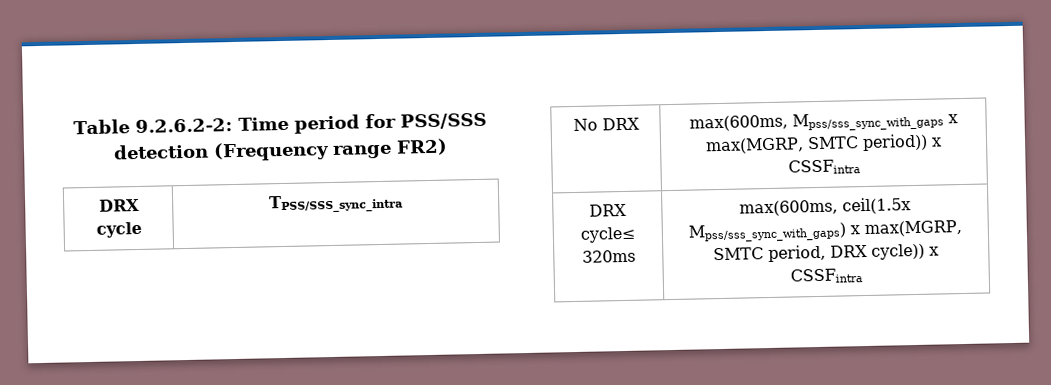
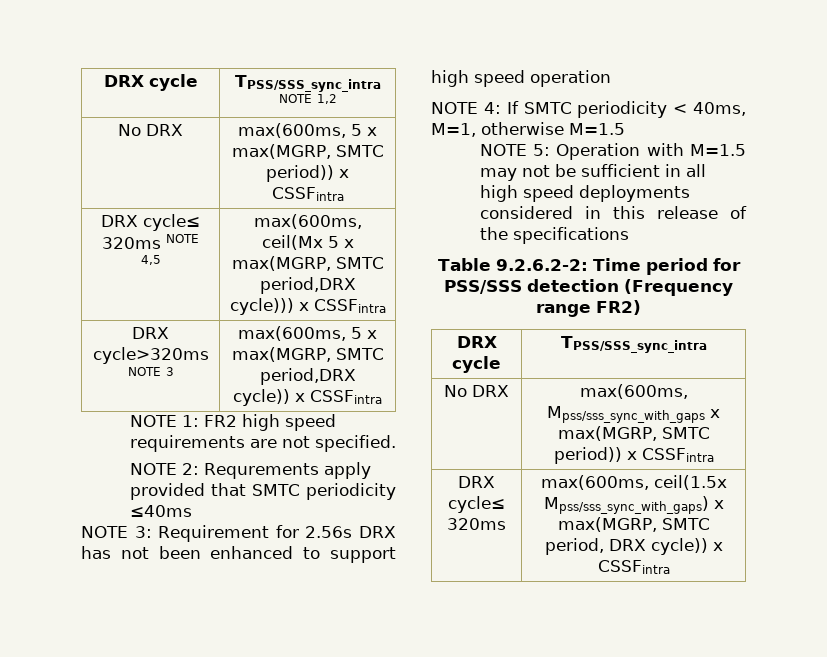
(72, 127) none -> [103,74,198,91] [234,75,381,92] [278,94,337,104] [118,124,183,136] [238,123,377,138] [231,144,384,159] [266,165,349,182] [271,187,344,201] [101,214,200,231] [102,234,199,249] [140,255,161,265] [253,214,362,229] [261,235,354,250] [231,256,384,271] [259,277,356,294] [229,298,386,315] [132,327,169,339] [92,347,209,364] [127,367,174,376] [238,326,377,341] [231,347,384,362] [259,368,356,385] [233,389,382,406] [129,414,336,431] [129,435,396,452] [129,462,371,479] [129,483,396,500] [129,505,192,517] [81,525,396,542] [81,546,396,563] [431,70,611,87] [431,101,746,118] [431,122,625,137] [479,143,746,160] [479,164,706,181] [479,185,690,202] [479,206,747,219] [479,227,629,244] DRX cycle | TPSS/SSS_sync_intra NOTE 1,2 // No DRX | max(600ms, 5 x max(MGRP, SMTC period)) x CSSFintra // DRX cycle≤ 320ms NOTE 4,5 | max(600ms, ceil(Mx 5 x max(MGRP, SMTC period,DRX cycle))) x CSSFintra // DRX cycle>320ms NOTE 3 | max(600ms, 5 x max(MGRP, SMTC period,DRX cycle)) x CSSFintra // NOTE 1: FR2 high speed requirements are not specified. // NOTE 2: Requrements apply provided that SMTC periodicity ≤40ms // NOTE 3: Requirement for 2.56s DRX has not been enhanced to support high speed operation // NOTE 4: If SMTC periodicity < 40ms, M=1, otherwise M=1.5 // NOTE 5: Operation with M=1.5 may not be sufficient in all high speed deployments considered in this release of the specifications //

